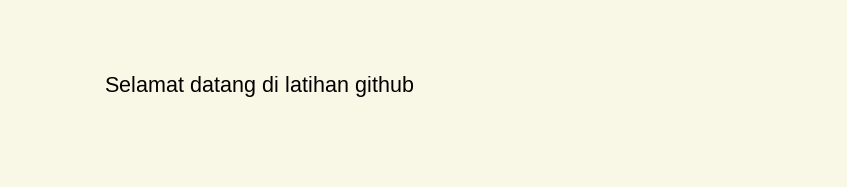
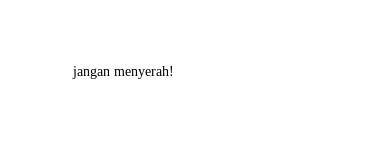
[105,76,414,97] Selamat datang di latihan github -> [72,66,174,79] jangan menyerah!

